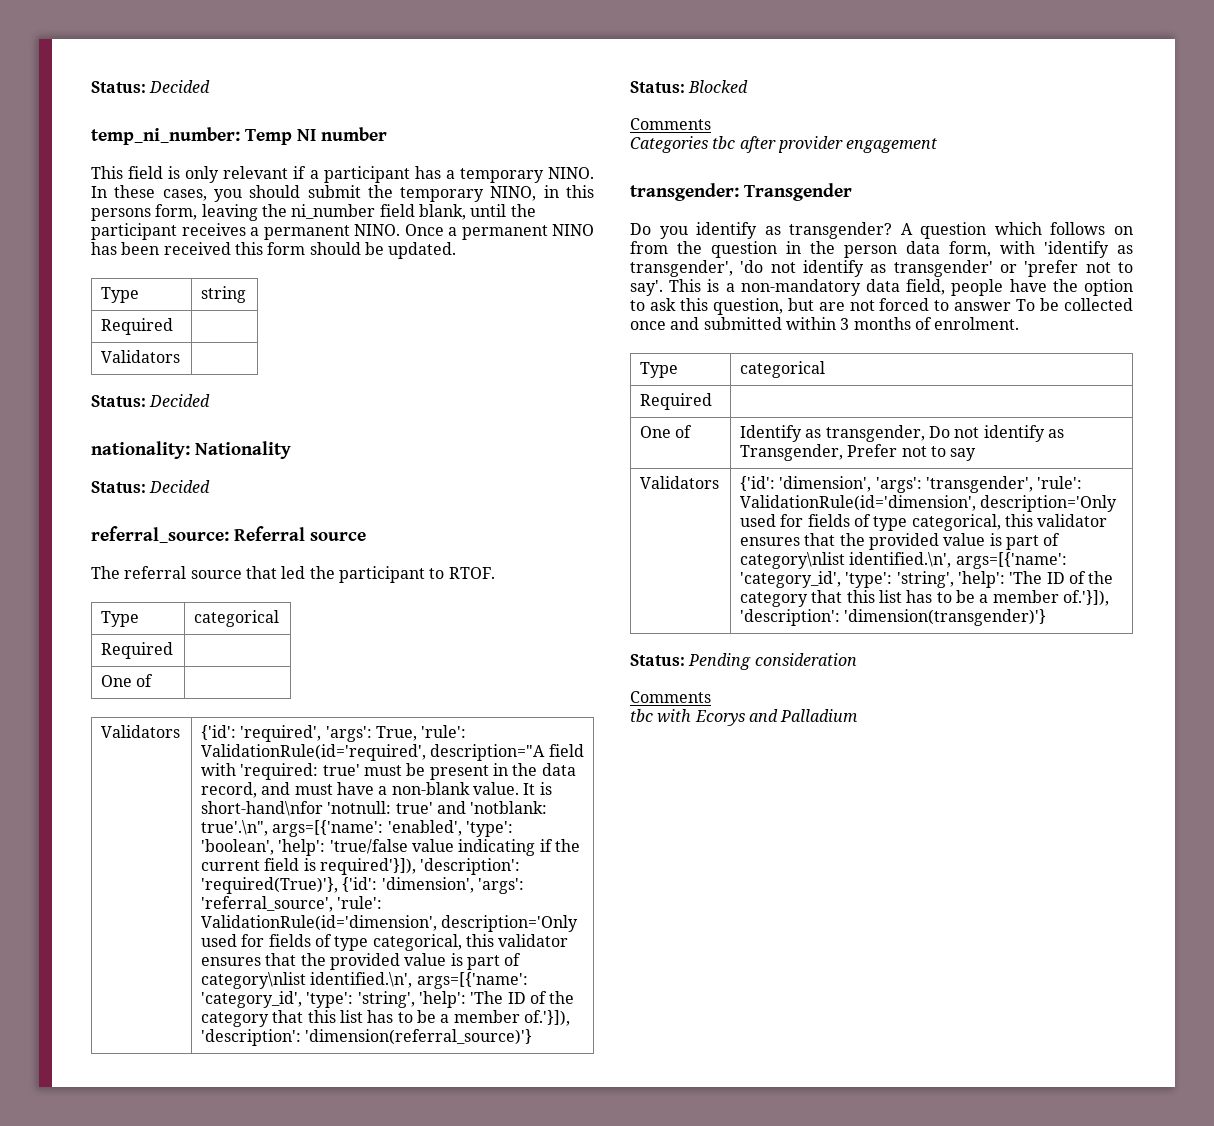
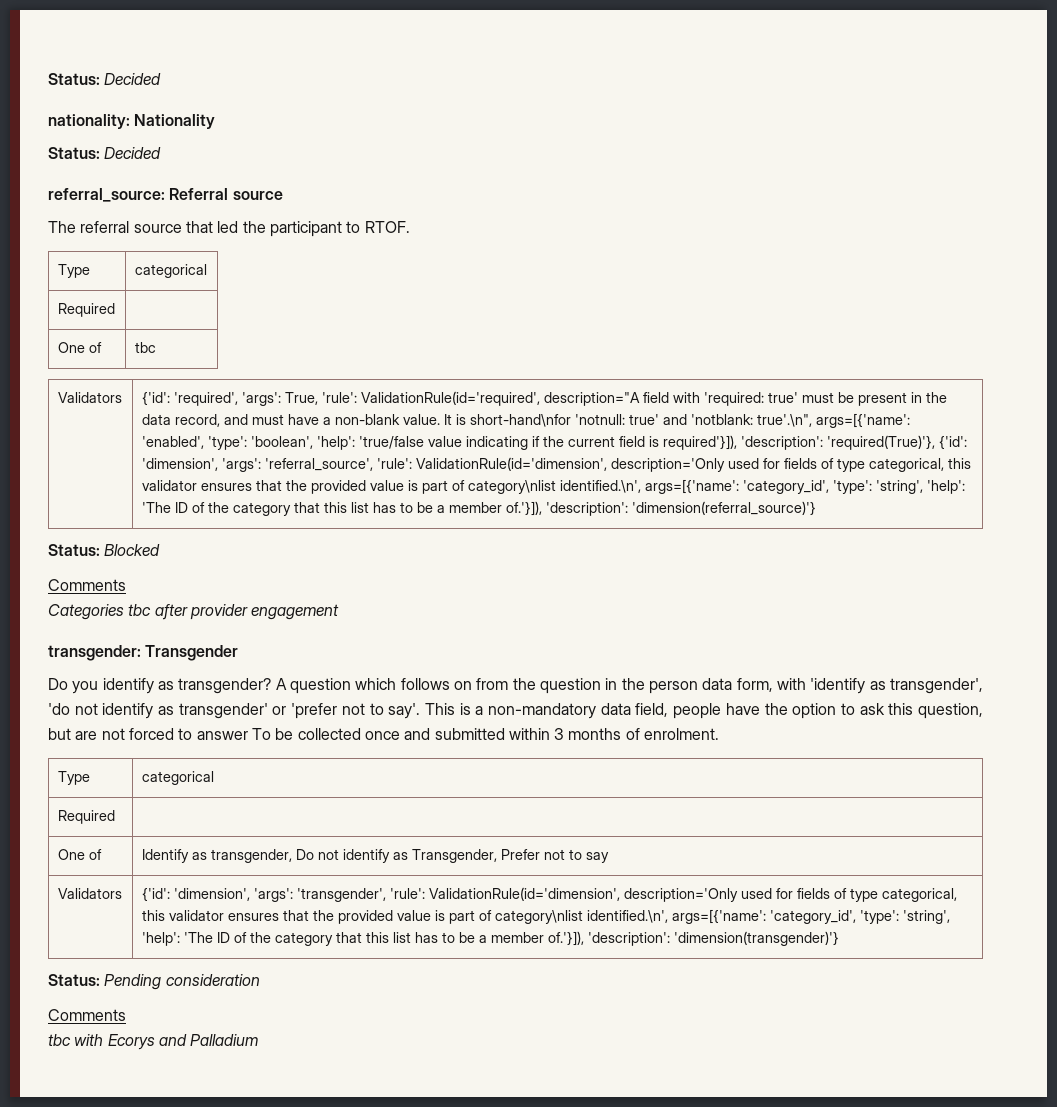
[91,80,211,93] [91,127,387,145] [91,166,594,183] [91,185,594,202] [91,204,536,221] [91,223,594,240] [91,242,457,259] [101,287,140,303] [201,286,247,303] [101,318,174,335] [101,350,181,363] [91,394,211,407] Status: Decided // temp_ni_number: Temp NI number // This field is only relevant if a participant has a temporary NINO. In these cases, you should submit the temporary NINO, in this persons form, leaving the ni_number field blank, until the participant receives a permanent NINO. Once a permanent NINO has been received this form should be updated. // Type | string // Required | // Validators | // Status: Decided -> [48,73,162,85] Status: Decided
(154, 680) none -> [134,342,156,353] tbc

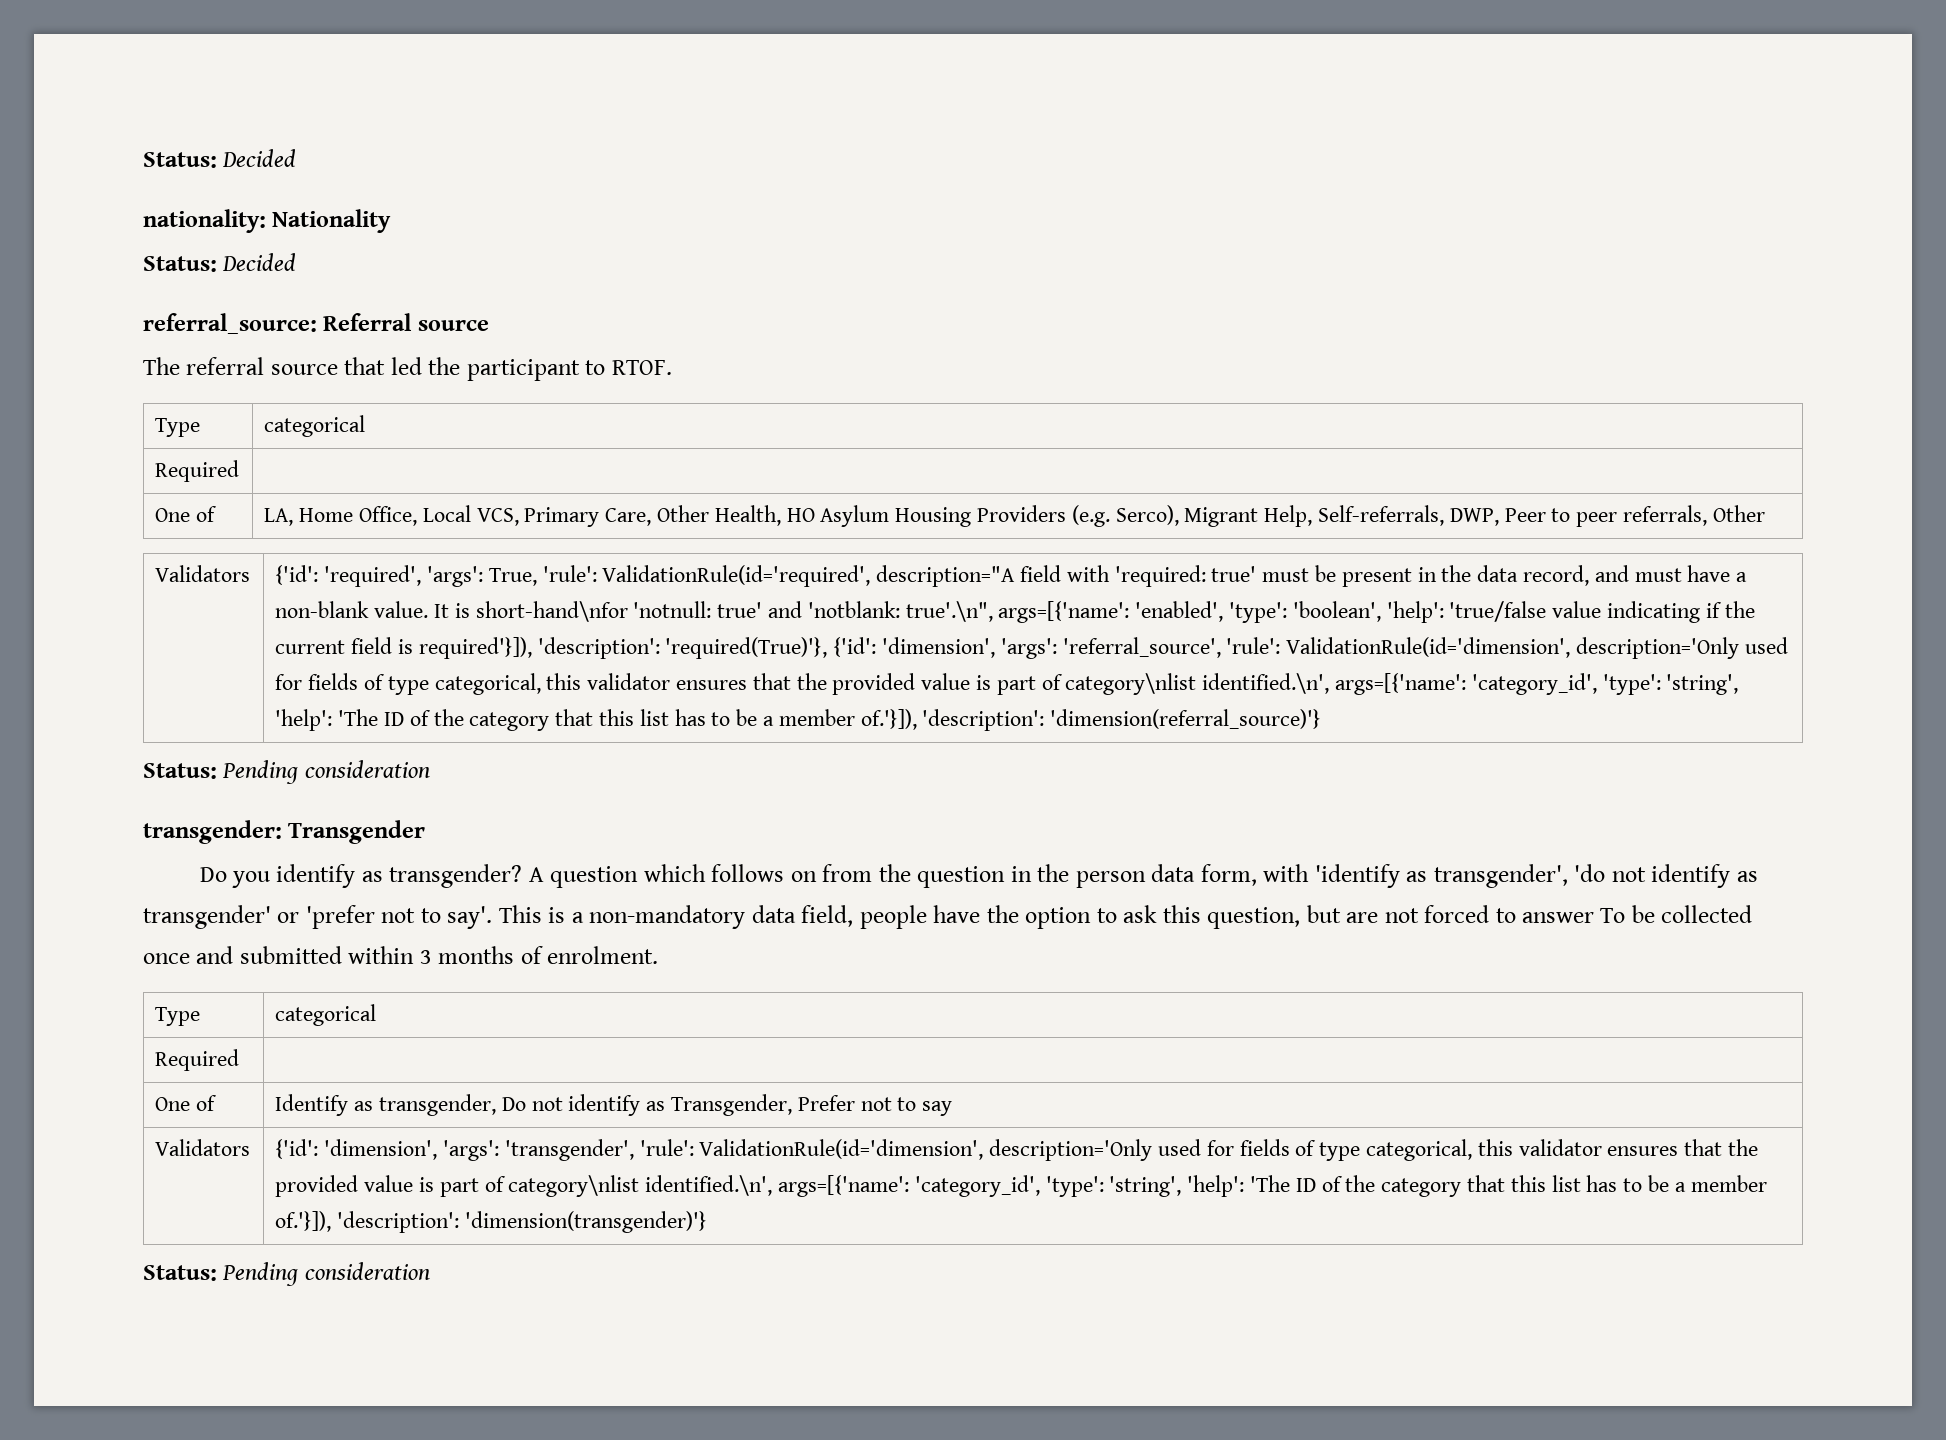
[134,342,156,353] tbc -> [264,505,1765,527] LA, Home Office, Local VCS, Primary Care, Other Health, HO Asylum Housing Providers (e.g. Serco), Migrant Help, Self-referrals, DWP, Peer to peer referrals, Other
[104,544,161,556] [48,579,126,591] [48,604,340,620] Blocked // Comments // Categories tbc after provider engagement -> [222,760,430,784] Pending consideration
[48,1009,126,1021] [48,1034,259,1050] // Comments // tbc with Ecorys and Palladium -> (430, 1271) none

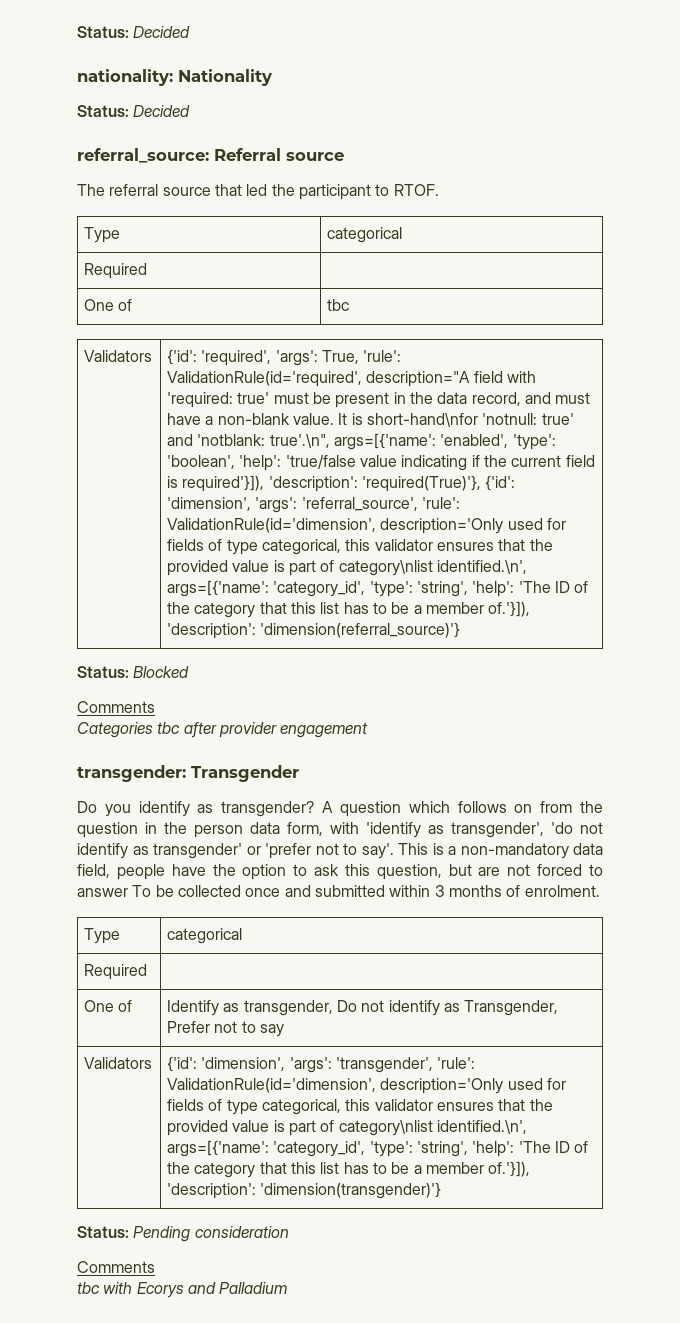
[264,505,1765,527] LA, Home Office, Local VCS, Primary Care, Other Health, HO Asylum Housing Providers (e.g. Serco), Migrant Help, Self-referrals, DWP, Peer to peer referrals, Other -> [327,299,350,311] tbc
[222,760,430,784] Pending consideration -> [133,666,190,678] [77,701,155,713] [77,722,369,738] Blocked // Comments // Categories tbc after provider engagement
(430, 1271) none -> [77,1261,155,1273] [77,1282,288,1298] // Comments // tbc with Ecorys and Palladium

